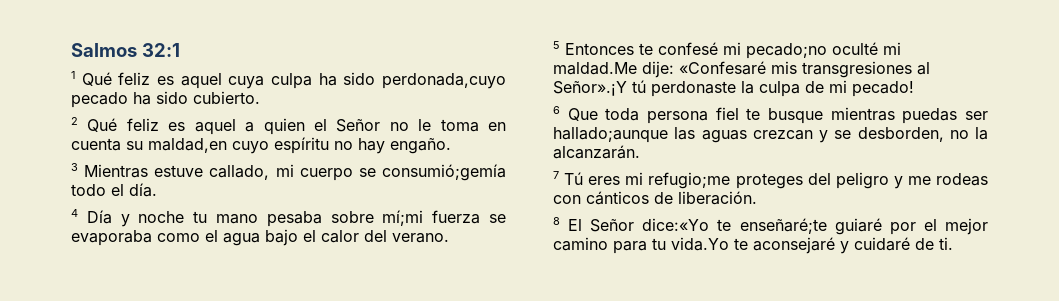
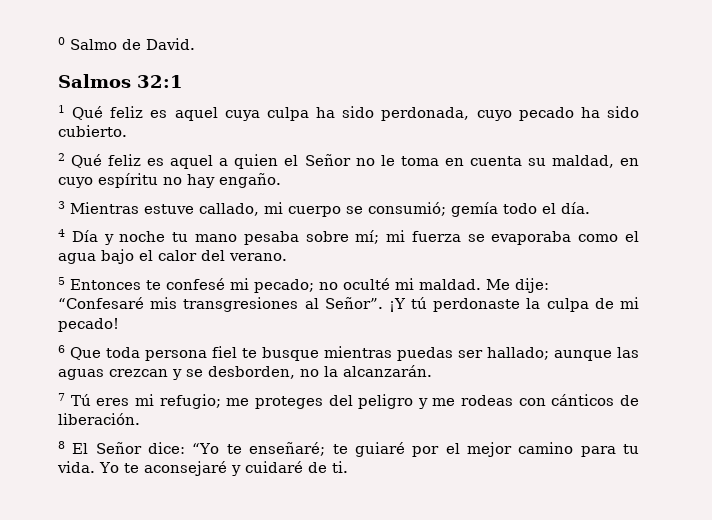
(71, 50) none -> [58,37,195,50] 0 Salmo de David. //
[382,73,506,89] perdonada,cuyo -> [381,107,512,121] perdonada, cuyo
[148,138,227,153] maldad,en -> [551,155,639,168] maldad, en
[382,164,506,181] consumió;gemía -> [368,202,498,217] consumió; gemía
[382,210,424,226] mí;mi -> [355,230,406,244] mí; mi
[746,42,901,59] [553,61,766,78] pecado;no oculté mi maldad.Me dije: «Confesaré -> [254,278,549,293] [58,297,144,309] pecado; no oculté mi maldad. Me dije: “Confesaré
[553,81,627,96] Señor».¡Y -> [324,297,406,312] Señor”. ¡Y
[553,127,668,143] hallado;aunque -> [487,347,612,361] hallado; aunque
[648,172,731,189] refugio;me -> [159,394,250,409] refugio; me
[642,218,827,234] dice:«Yo te enseñaré;te -> [148,442,348,456] dice: “Yo te enseñaré; te
[671,237,729,251] vida.Yo -> [57,461,119,473] vida. Yo

